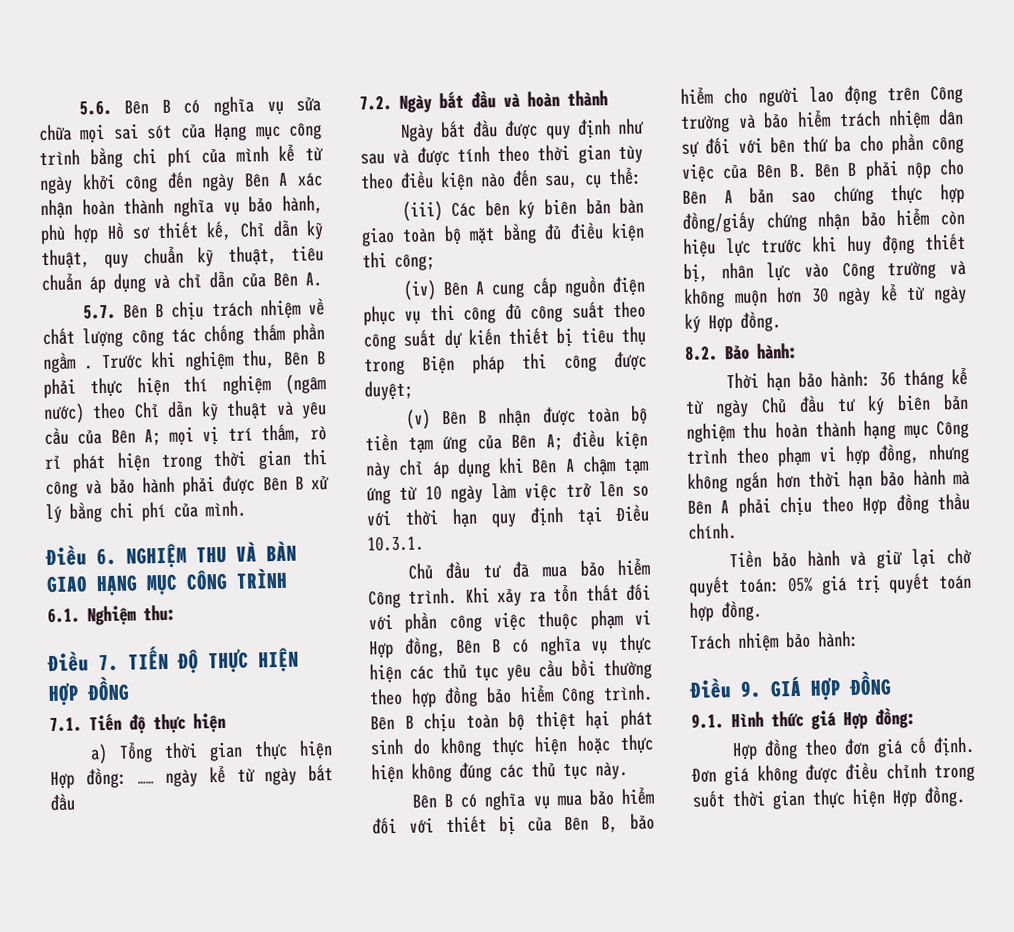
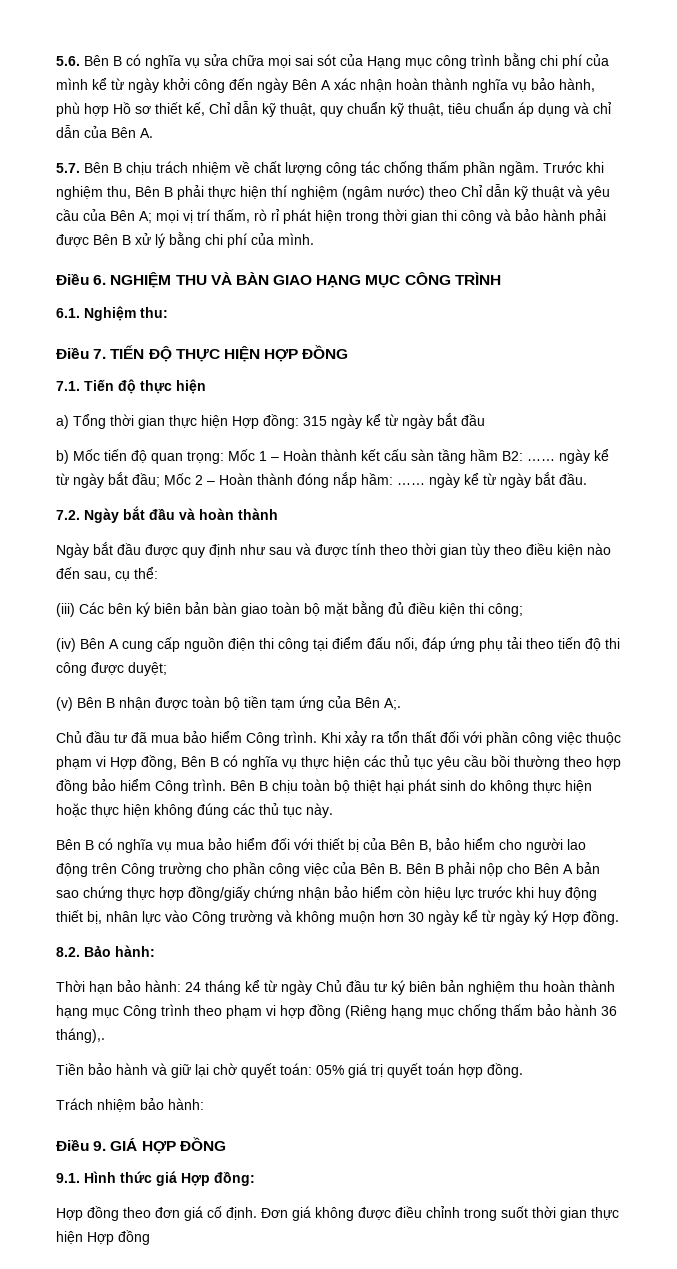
[42,352,94,374] ngầm . -> [499,161,539,176] ngầm.
[137,764,334,788] [50,793,75,812] …… ngày kể từ ngày bắt đầu -> [303,413,485,429] [56,449,609,464] [56,472,587,488] 315 ngày kể từ ngày bắt đầu // b) Mốc tiến độ quan trọng: Mốc 1 – Hoàn thành kết cấu sàn tầng hầm B2: …… ngày kể từ ngày bắt đầu; Mốc 2 – Hoàn thành đóng nắp hầm: …… ngày kể từ ngày bắt đầu.
[363,301,646,326] [363,326,646,351] [364,354,505,376] phục vụ thi công đủ công suất theo công suất dự kiến thiết bị tiêu thụ trong Biện pháp -> [259,637,601,652] thi công tại điểm đấu nối, đáp ứng phụ tải theo tiến độ
[545,430,648,451] [365,456,649,480] [366,480,649,505] [366,504,649,528] [367,535,424,552] A; điều kiện này chỉ áp dụng khi Bên A chậm tạm ứng từ 10 ngày làm việc trở lên so với thời hạn quy định tại Điều 10.3.1. -> [384,698,401,710] A;.
[737,108,964,130] [681,135,852,158] và bảo hiểm trách nhiệm dân sự đối với bên thứ ba -> (202, 869) none
[878,371,896,387] 36 -> [185,982,201,992] 24
[878,443,970,465] [687,469,970,493] [687,492,970,517] [688,523,737,540] đồng, nhưng không ngắn hơn thời hạn bảo hành mà Bên A phải chịu theo Hợp đồng thầu chính. -> [309,1004,617,1019] [56,1028,105,1043] đồng (Riêng hạng mục chống thấm bảo hành 36 tháng),.
[924,786,966,807] đồng. -> [118,1230,150,1245] đồng

